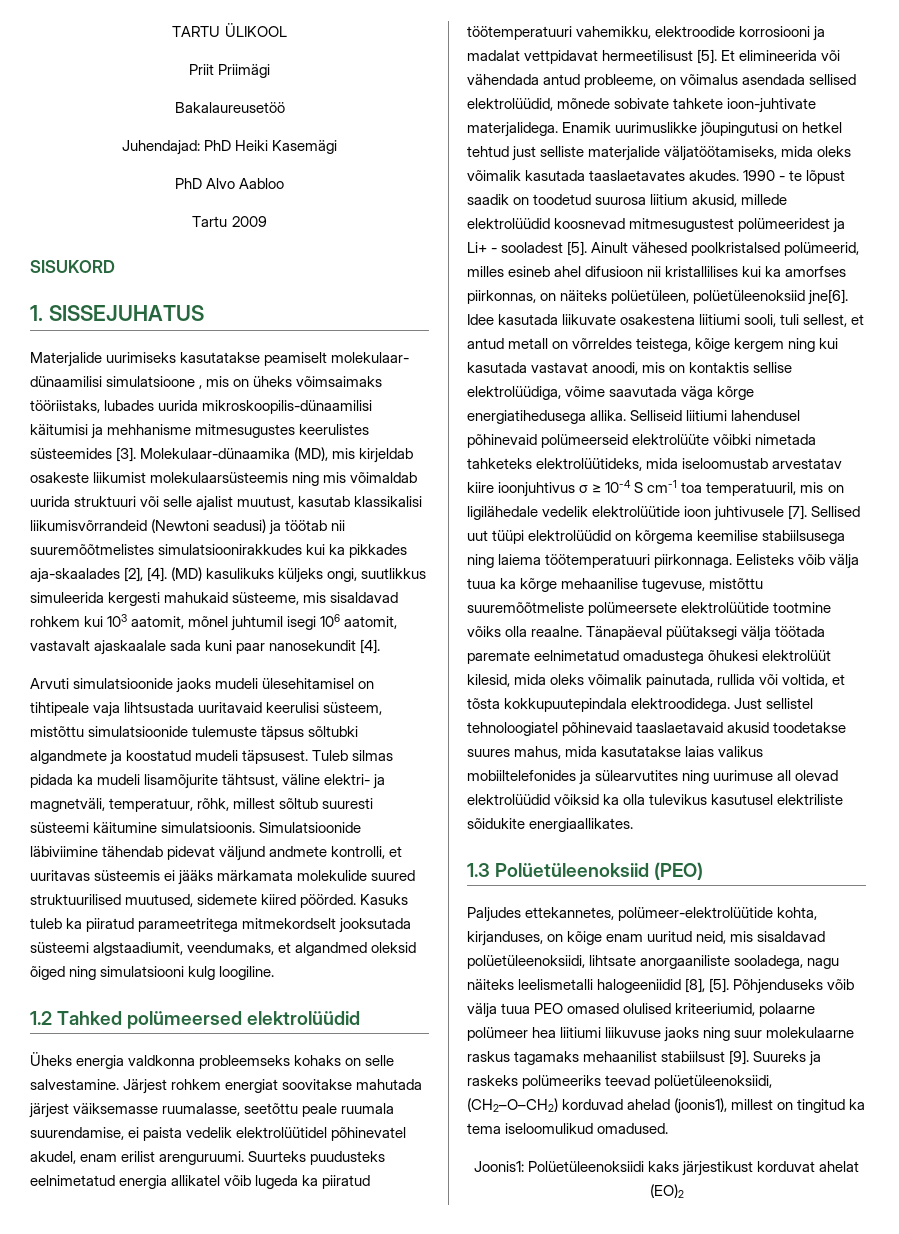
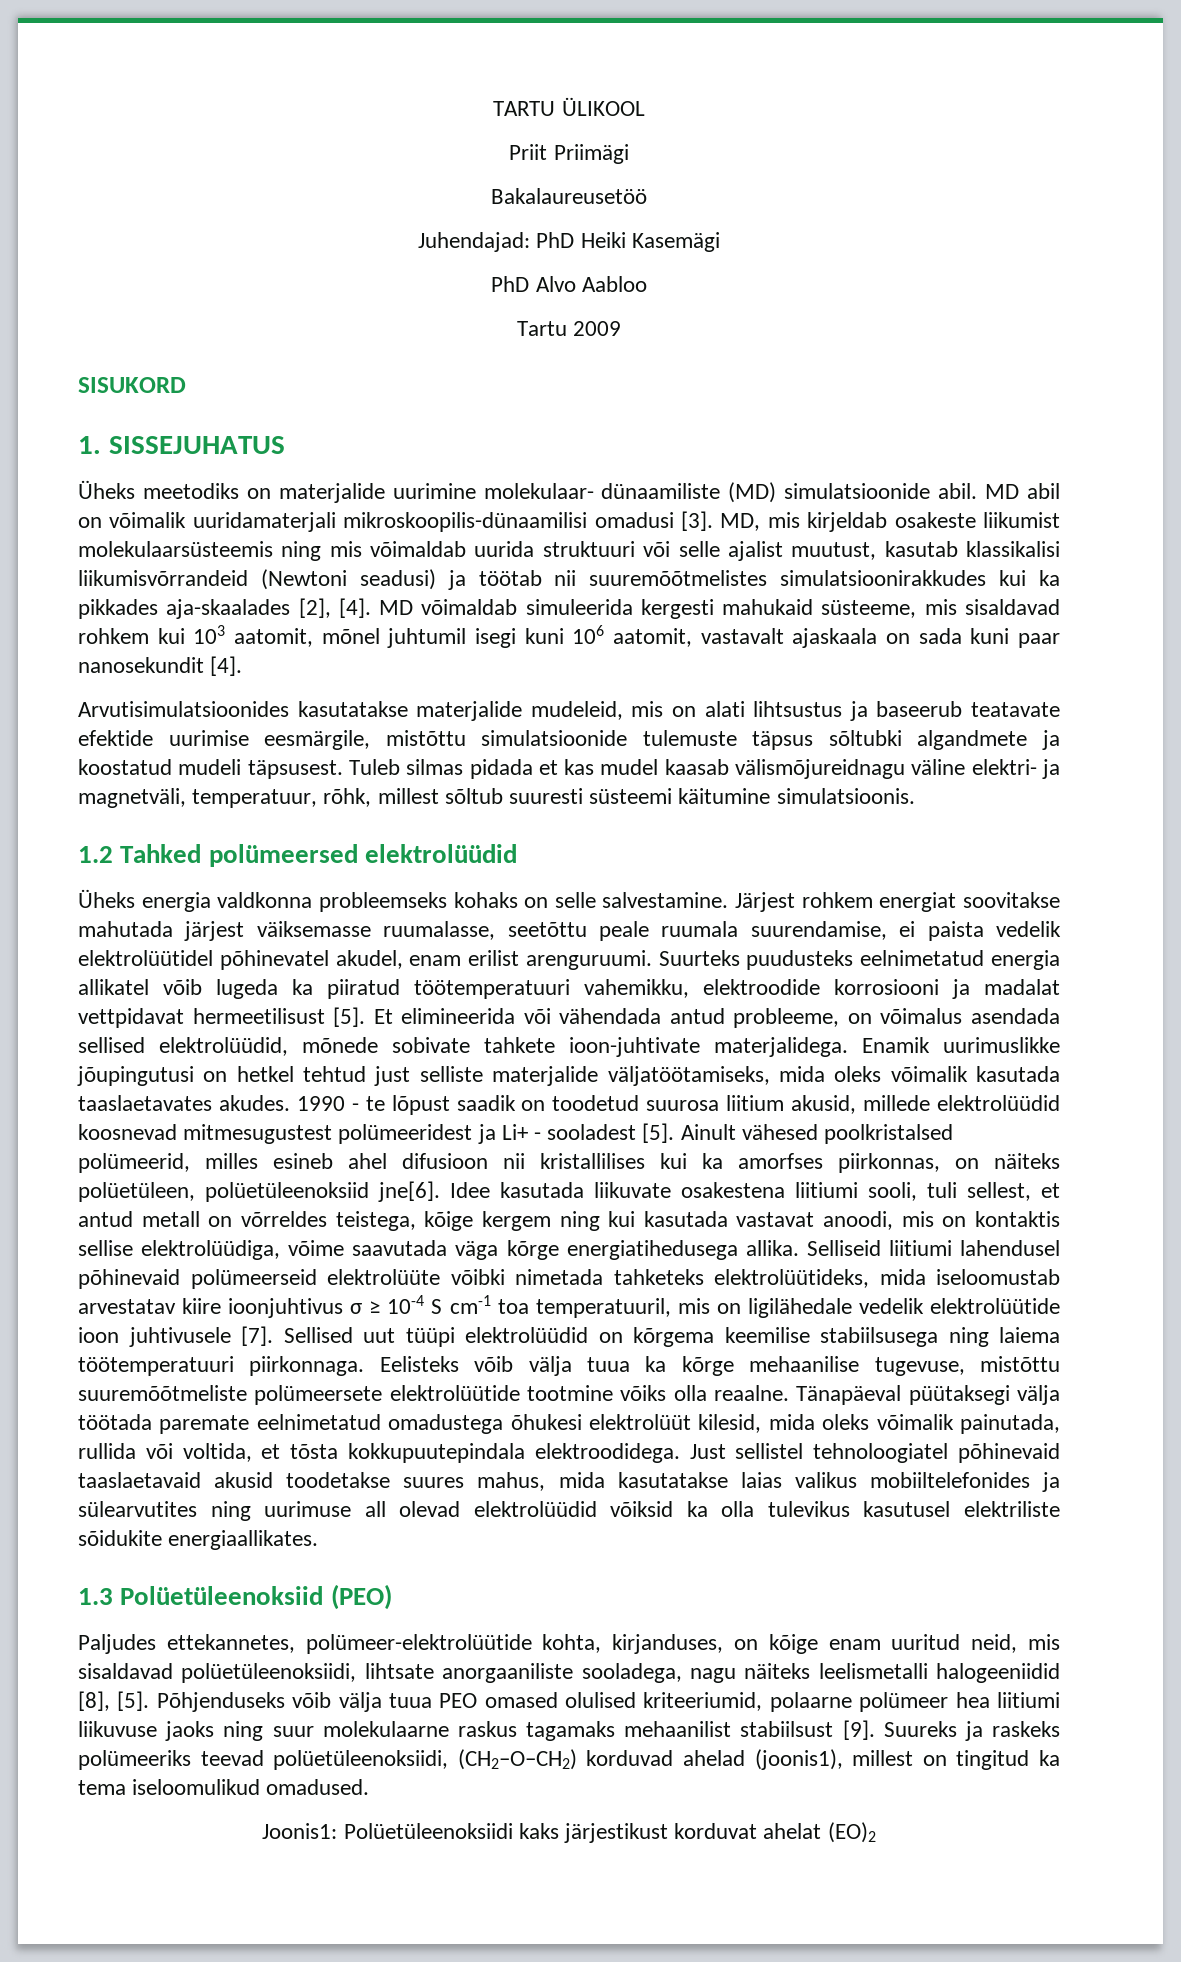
[30,352,410,367] [30,376,383,389] [30,400,373,414] [30,424,370,439] [30,447,329,462] Materjalide uurimiseks kasutatakse peamiselt molekulaar- dünaamilisi simulatsioone , mis on üheks võimsaimaks tööriistaks, lubades uurida mikroskoopilis-dünaamilisi käitumisi ja mehhanisme mitmesugustes keerulistes süsteemides [3]. Molekulaar-dünaamika (MD), -> [78,480,1060,503] [78,511,761,532] Üheks meetodiks on materjalide uurimine molekulaar- dünaamiliste (MD) simulatsioonide abil. MD abil on võimalik uuridamaterjali mikroskoopilis-dünaamilisi omadusi [3]. MD,
[171,567,427,583] (MD) kasulikuks küljeks ongi, suutlikkus -> [379,599,518,615] MD võimaldab
(317, 623) none -> [524,628,564,644] kuni
[94,640,167,655] ajaskaalale -> [792,628,910,648] ajaskaala on
[30,678,375,693] [30,702,383,717] Arvuti simulatsioonide jaoks mudeli ülesehitamisel on tihtipeale vaja lihtsustada uuritavaid keerulisi süsteem, -> [78,701,1061,721] [78,730,371,750] Arvutisimulatsioonides kasutatakse materjalide mudeleid, mis on alati lihtsustus ja baseerub teatavate efektide uurimise eesmärgile,
[77,774,279,789] ka mudeli lisamõjurite tähtsust, -> [538,759,906,779] et kas mudel kaasab välismõjureidnagu
[259,822,362,833] [30,846,403,861] [30,870,416,885] [30,894,409,908] [30,918,412,933] [30,942,417,956] [30,966,275,980] Simulatsioonide läbiviimine tähendab pidevat väljund andmete kontrolli, et uuritavas süsteemis ei jääks märkamata molekulide suured struktuurilised muutused, sidemete kiired pöörded. Kasuks tuleb ka piiratud parameetritega mitmekordselt jooksutada süsteemi algstaadiumit, veendumaks, et algandmed oleksid õiged ning simulatsiooni kulg loogiline. -> (915, 796) none

